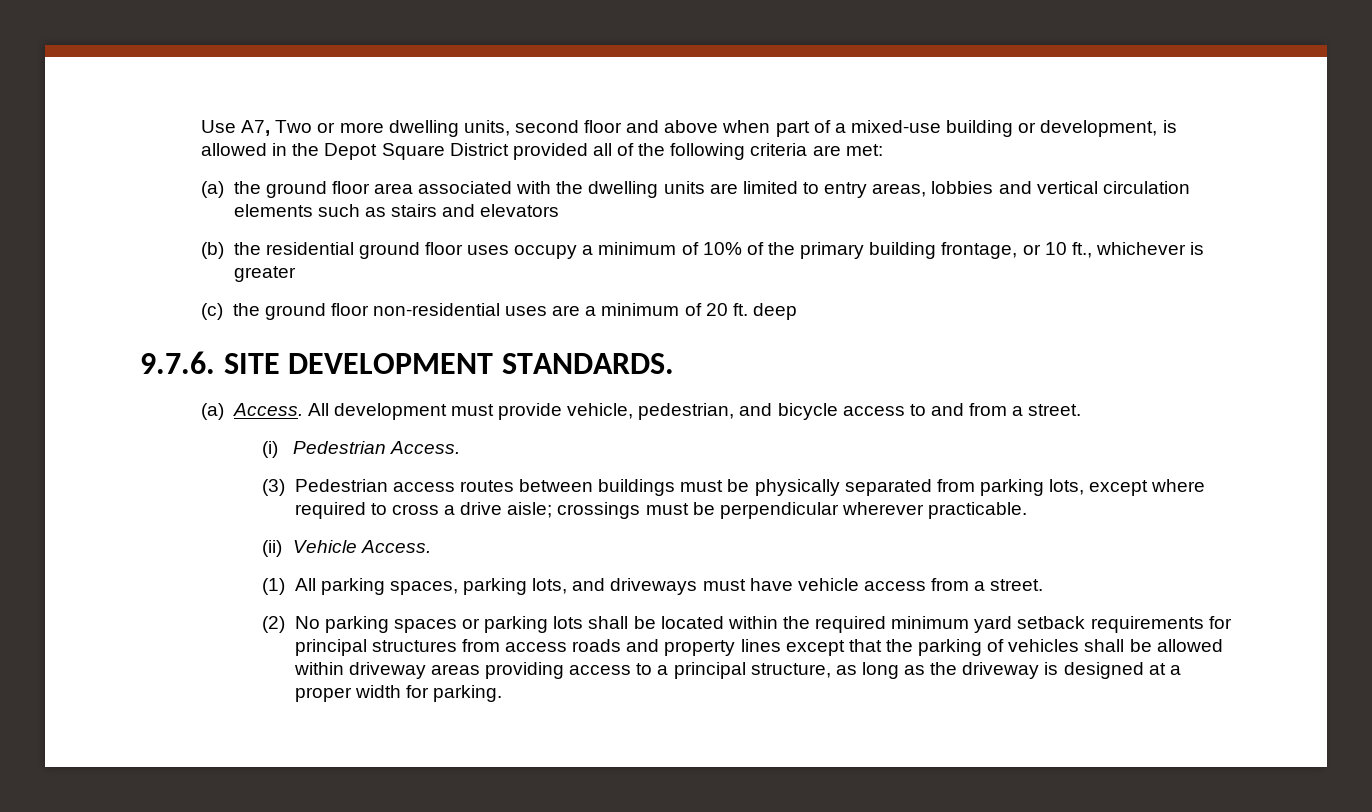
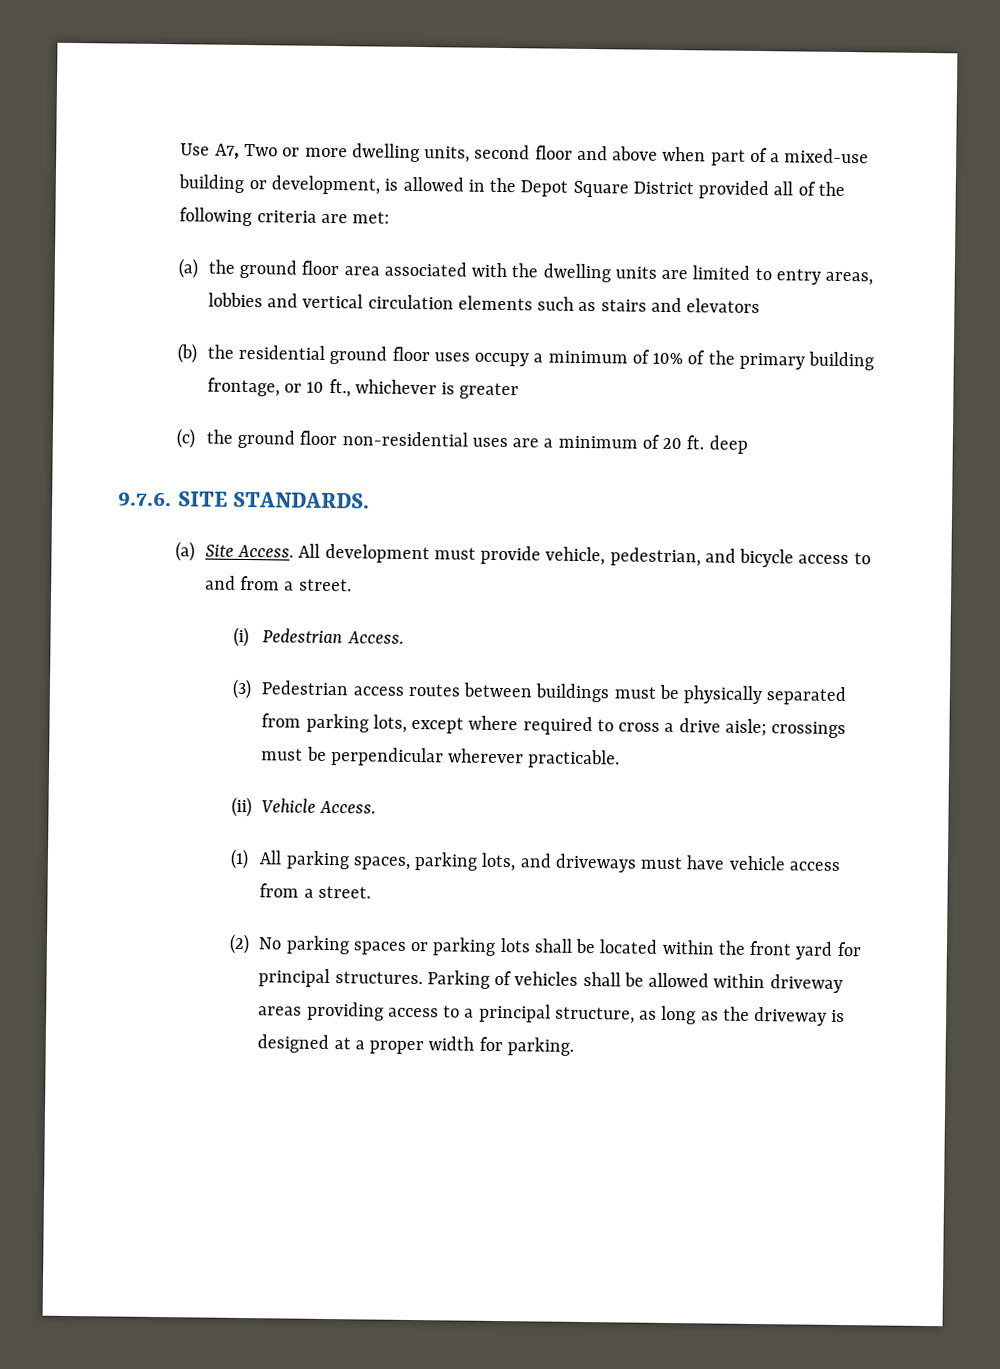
[288,353,494,374] DEVELOPMENT -> (228, 499) none
(225, 411) none -> [204,544,234,557] Site
[815,616,1232,633] [294,639,983,656] required minimum yard setback requirements for principal structures from access roads and property lines except that the parking -> [749,940,862,960] [258,968,490,989] front yard for principal structures. Parking

